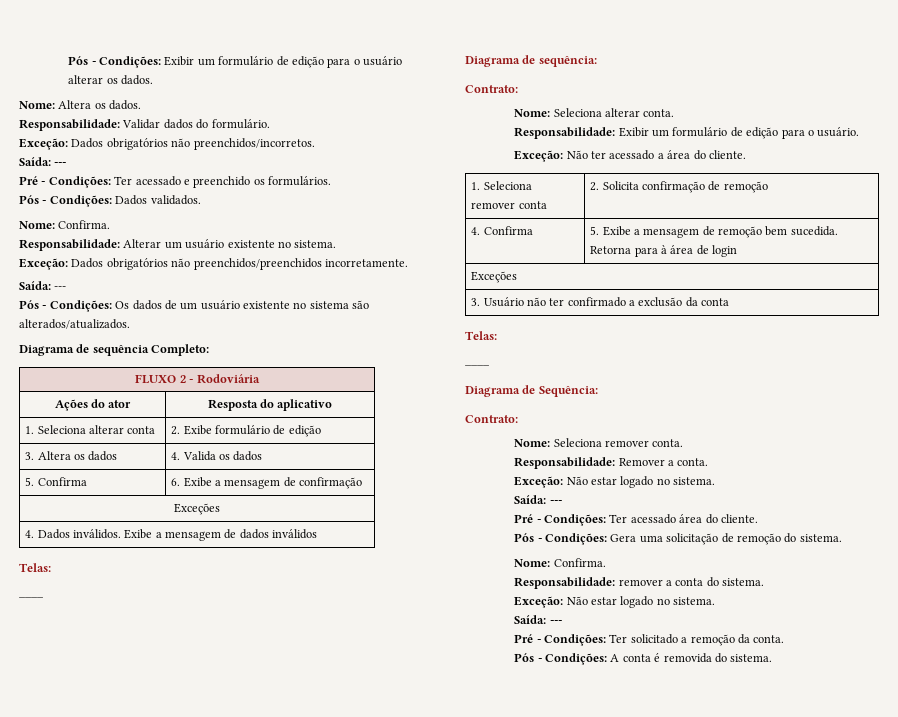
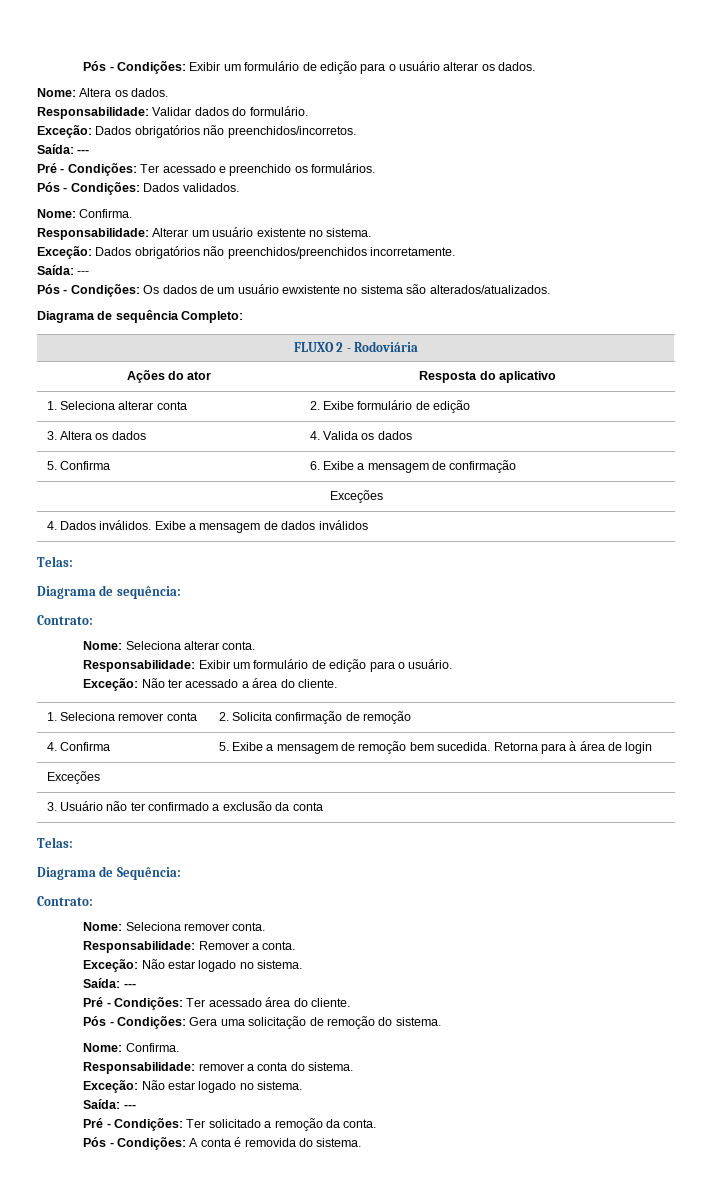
[243,301,290,309] existente -> [282,285,340,294] ewxistente
[19,596,44,598] // ____ -> (73, 561) none
[465,364,490,366] // ____ -> (73, 842) none

